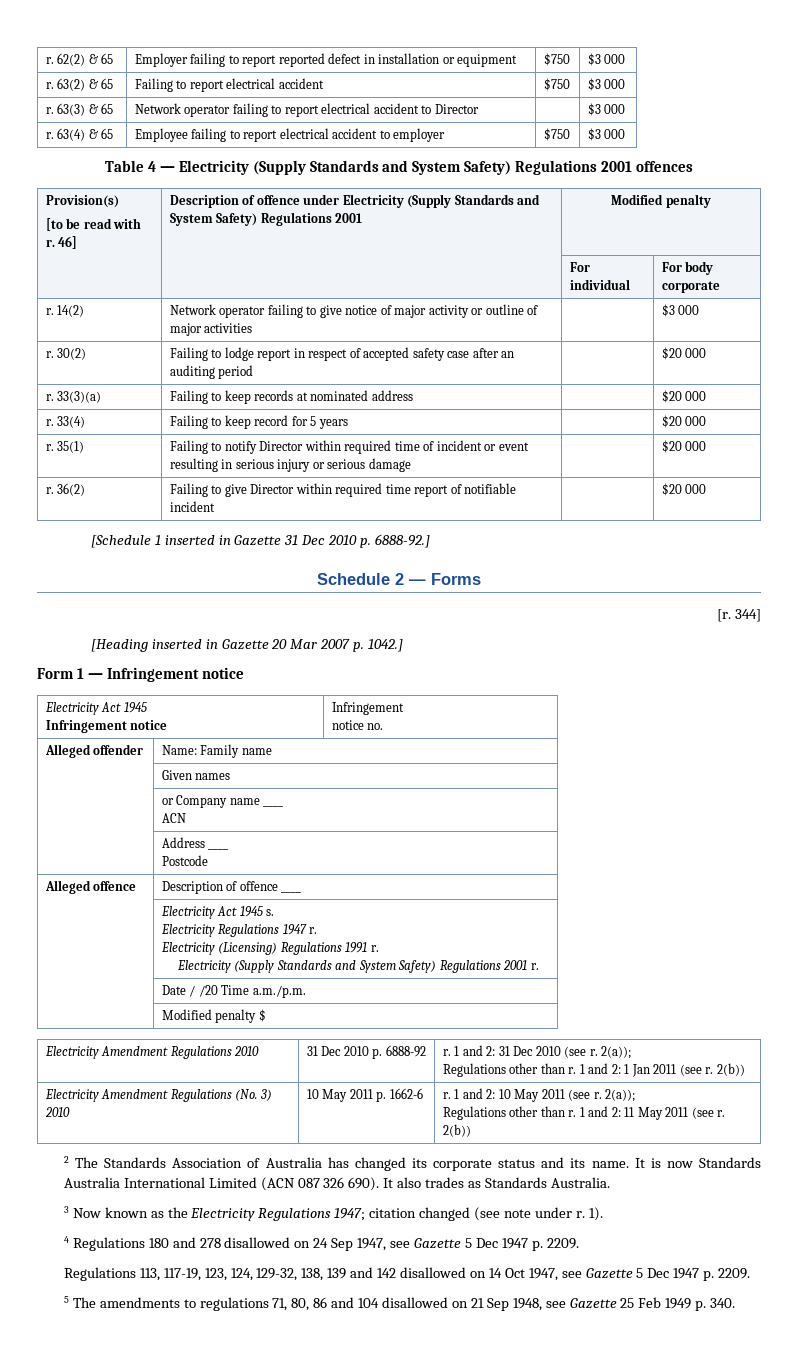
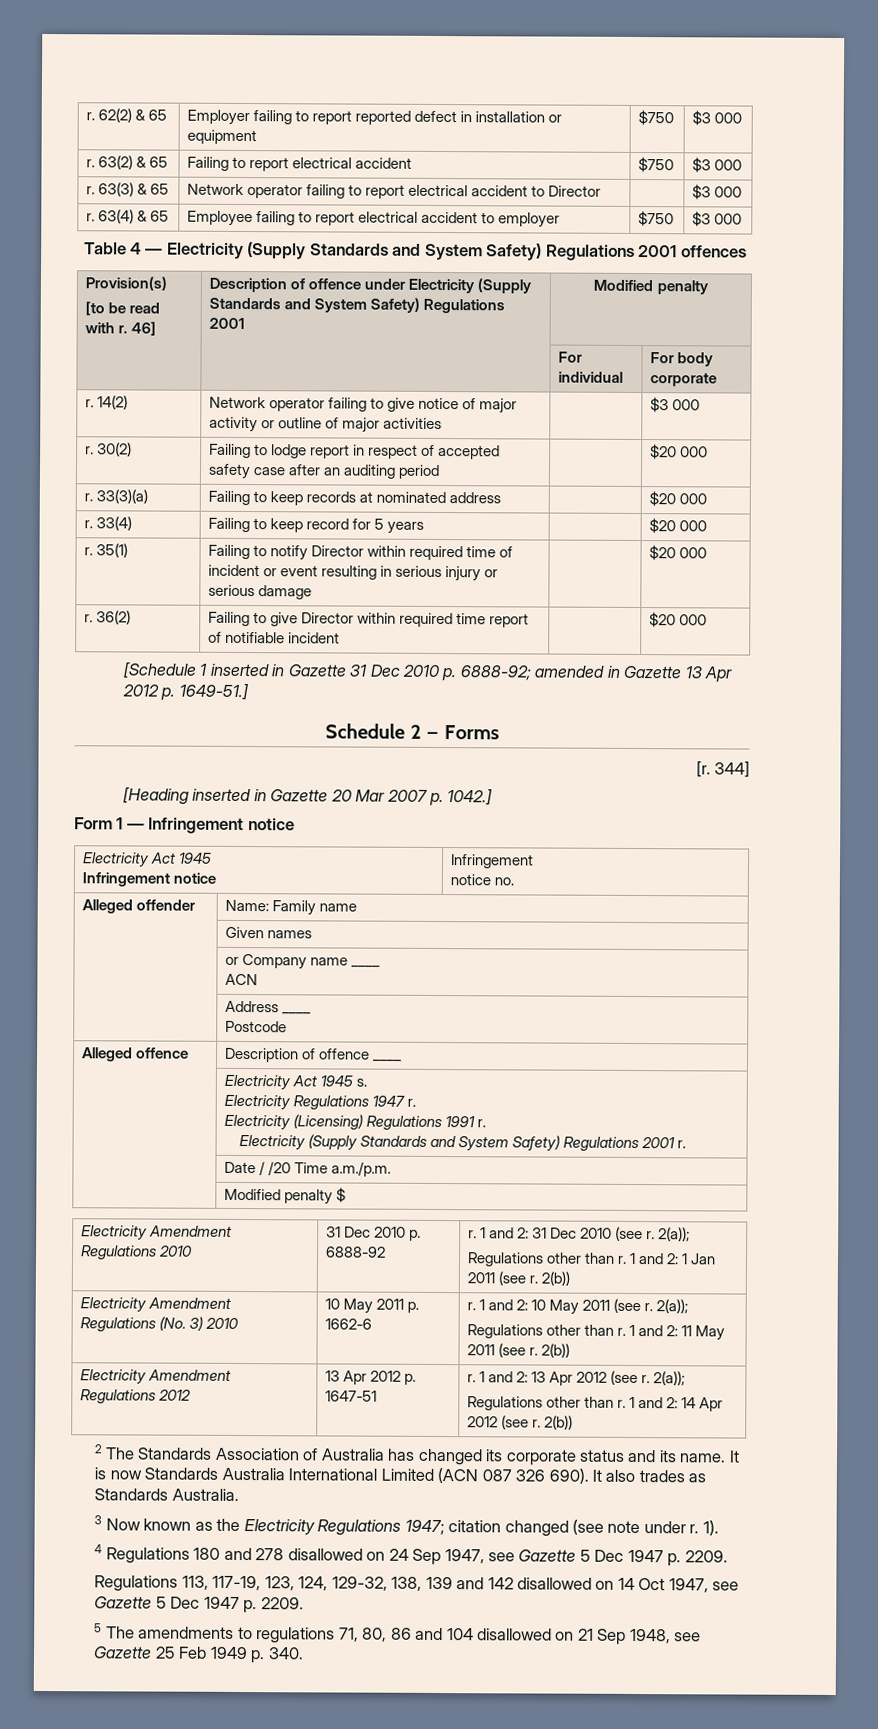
[375,534,431,548] 6888-92.] -> [459,665,734,683] [121,683,249,701] 6888-92; amended in Gazette 13 Apr 2012 p. 1649-51.]
(471, 1130) none -> [79,1369,231,1385] [79,1389,191,1404] [324,1370,417,1385] [324,1390,377,1402] [466,1370,686,1386] [466,1396,724,1412] [466,1415,574,1430] // Electricity Amendment Regulations 2012 | 13 Apr 2012 p. 1647-51 | r. 1 and 2: 13 Apr 2012 (see r. 2(a)); // Regulations other than r. 1 and 2: 14 Apr 2012 (see r. 2(b))

